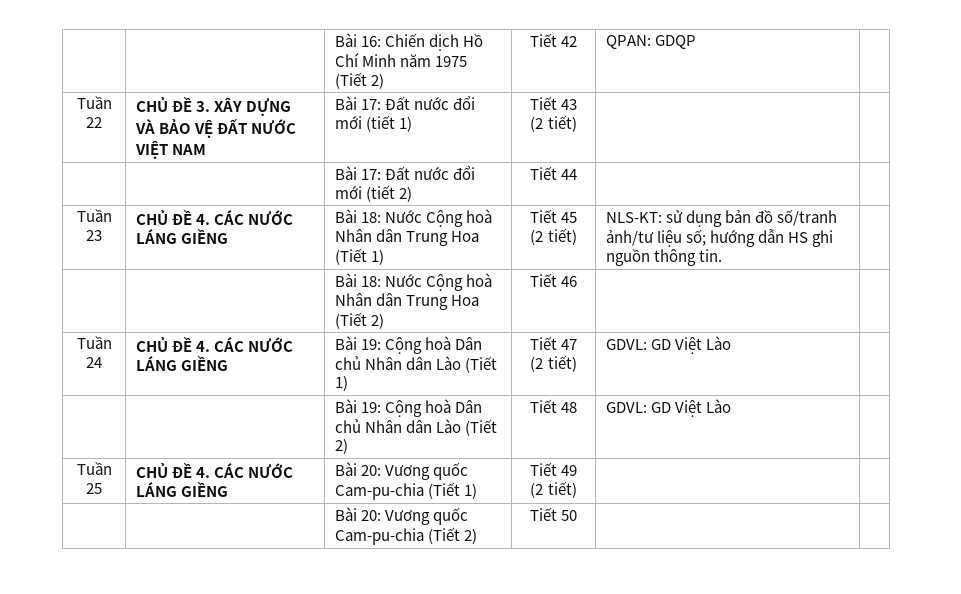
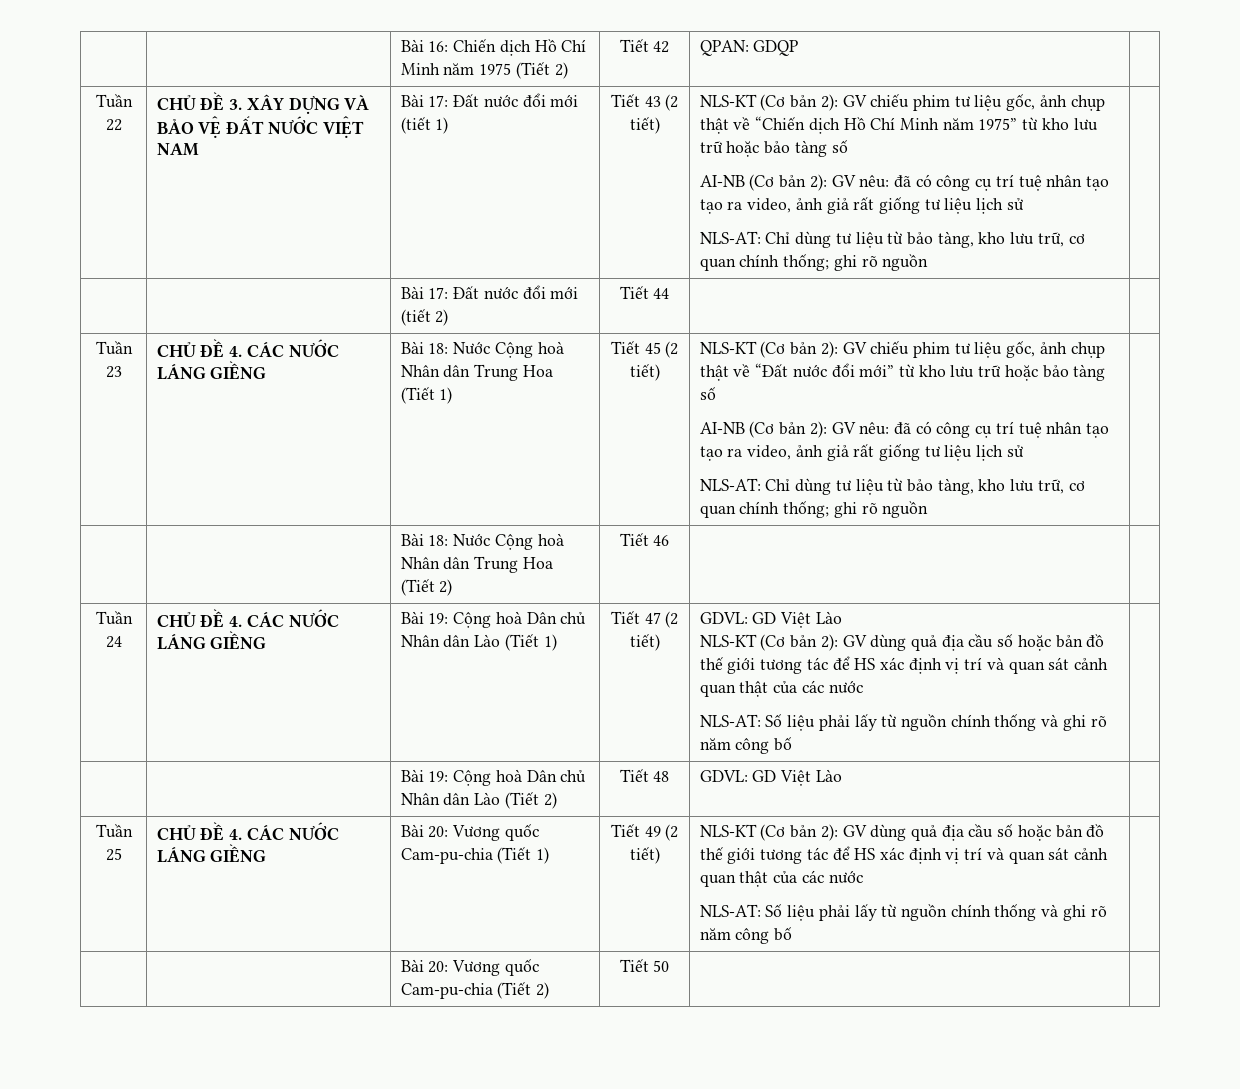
(577, 123) none -> [699,94,1105,111] [699,116,1098,134] [699,140,848,157] [699,174,1110,191] [699,197,1024,214] [699,231,1085,248] [699,254,929,271] NLS-KT (Cơ bản 2): GV chiếu phim tư liệu gốc, ảnh chụp thật về “Chiến dịch Hồ Chí Minh năm 1975” từ kho lưu trữ hoặc bảo tàng số // AI-NB (Cơ bản 2): GV nêu: đã có công cụ trí tuệ nhân tạo tạo ra video, ảnh giả rất giống tư liệu lịch sử // NLS-AT: Chỉ dùng tư liệu từ bảo tàng, kho lưu trữ, cơ quan chính thống; ghi rõ nguồn
[606,209,838,227] [606,229,834,247] [606,249,723,266] NLS-KT: sử dụng bản đồ số/tranh ảnh/tư liệu số; hướng dẫn HS ghi nguồn thông tin. -> [699,341,1105,358] [699,363,1106,381] [699,387,716,400] [699,421,1110,438] [699,444,1024,461] [699,478,1085,495] [699,501,929,518] NLS-KT (Cơ bản 2): GV chiếu phim tư liệu gốc, ảnh chụp thật về “Đất nước đổi mới” từ kho lưu trữ hoặc bảo tàng số // AI-NB (Cơ bản 2): GV nêu: đã có công cụ trí tuệ nhân tạo tạo ra video, ảnh giả rất giống tư liệu lịch sử // NLS-AT: Chỉ dùng tư liệu từ bảo tàng, kho lưu trữ, cơ quan chính thống; ghi rõ nguồn
(732, 343) none -> [699,634,1105,651] [699,656,1109,674] [699,680,863,697] [699,714,1107,731] [699,737,793,754] // NLS-KT (Cơ bản 2): GV dùng quả địa cầu số hoặc bản đồ thế giới tương tác để HS xác định vị trí và quan sát cảnh quan thật của các nước // NLS-AT: Số liệu phải lấy từ nguồn chính thống và ghi rõ năm công bố
(577, 489) none -> [699,824,1105,841] [699,846,1109,864] [699,870,863,887] [699,904,1107,921] [699,927,793,944] NLS-KT (Cơ bản 2): GV dùng quả địa cầu số hoặc bản đồ thế giới tương tác để HS xác định vị trí và quan sát cảnh quan thật của các nước // NLS-AT: Số liệu phải lấy từ nguồn chính thống và ghi rõ năm công bố

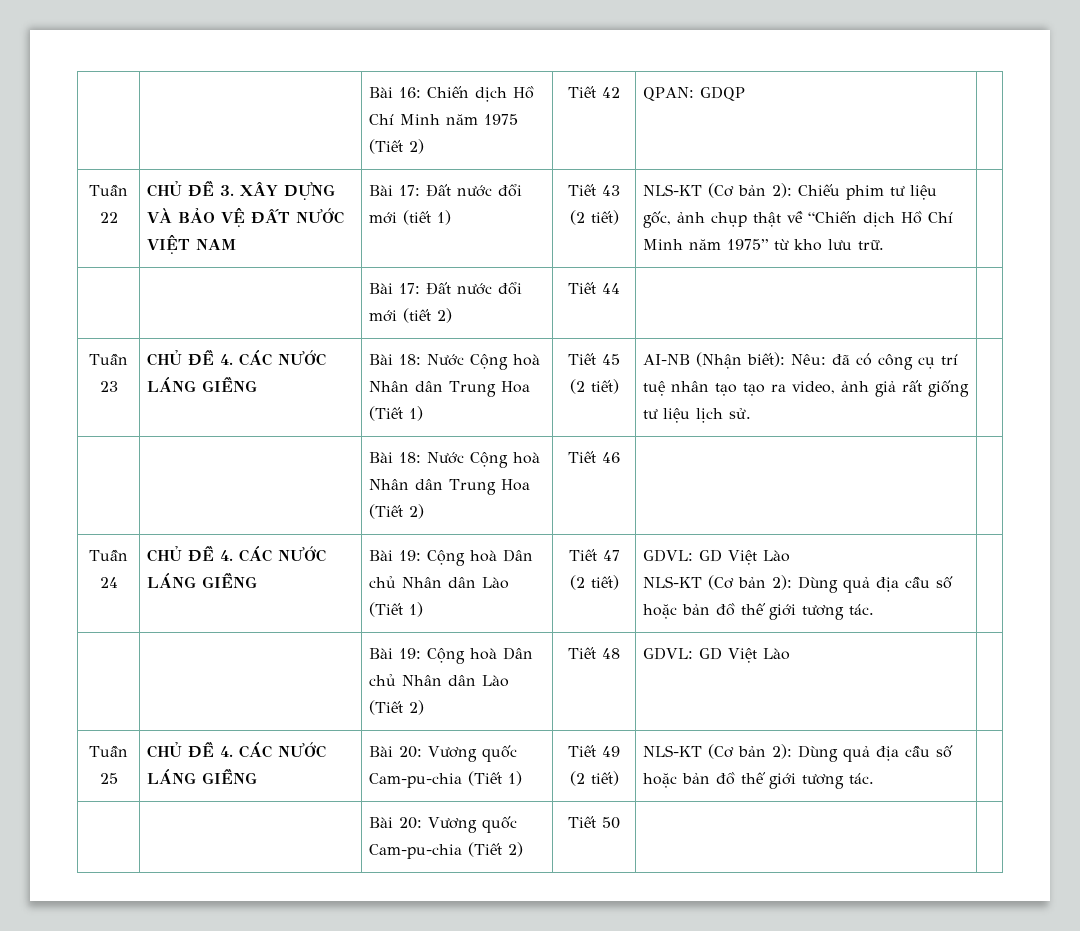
[842,94,910,108] GV chiếu -> [798,184,841,196] Chiếu
[699,140,848,157] [699,174,1110,191] [699,197,1024,214] [699,231,1085,248] [699,254,929,271] trữ hoặc bảo tàng số // AI-NB (Cơ bản 2): GV nêu: đã có công cụ trí tuệ nhân tạo tạo ra video, ảnh giả rất giống tư liệu lịch sử // NLS-AT: Chỉ dùng tư liệu từ bảo tàng, kho lưu trữ, cơ quan chính thống; ghi rõ nguồn -> [858,240,885,250] trữ.
[699,341,1105,358] [699,363,1106,381] [699,387,716,400] [699,421,890,438] NLS-KT (Cơ bản 2): GV chiếu phim tư liệu gốc, ảnh chụp thật về “Đất nước đổi mới” từ kho lưu trữ hoặc bảo tàng số // AI-NB (Cơ bản 2): GV nêu: -> [643,352,827,369] AI-NB (Nhận biết): Nêu:
[1006,445,1024,458] [699,478,1085,495] [699,501,929,518] sử // NLS-AT: Chỉ dùng tư liệu từ bảo tàng, kho lưu trữ, cơ quan chính thống; ghi rõ nguồn -> [729,408,752,419] sử.
[842,634,907,651] GV dùng -> [798,576,839,593] Dùng
[806,656,1109,674] [699,680,863,697] [699,714,1107,731] [699,737,793,754] tác để HS xác định vị trí và quan sát cảnh quan thật của các nước // NLS-AT: Số liệu phải lấy từ nguồn chính thống và ghi rõ năm công bố -> [849,604,875,615] tác.
[842,824,907,841] GV dùng -> [798,745,839,762] Dùng
[806,846,1109,864] [699,870,863,887] [699,904,1107,921] [699,927,793,944] tác để HS xác định vị trí và quan sát cảnh quan thật của các nước // NLS-AT: Số liệu phải lấy từ nguồn chính thống và ghi rõ năm công bố -> [849,773,875,784] tác.

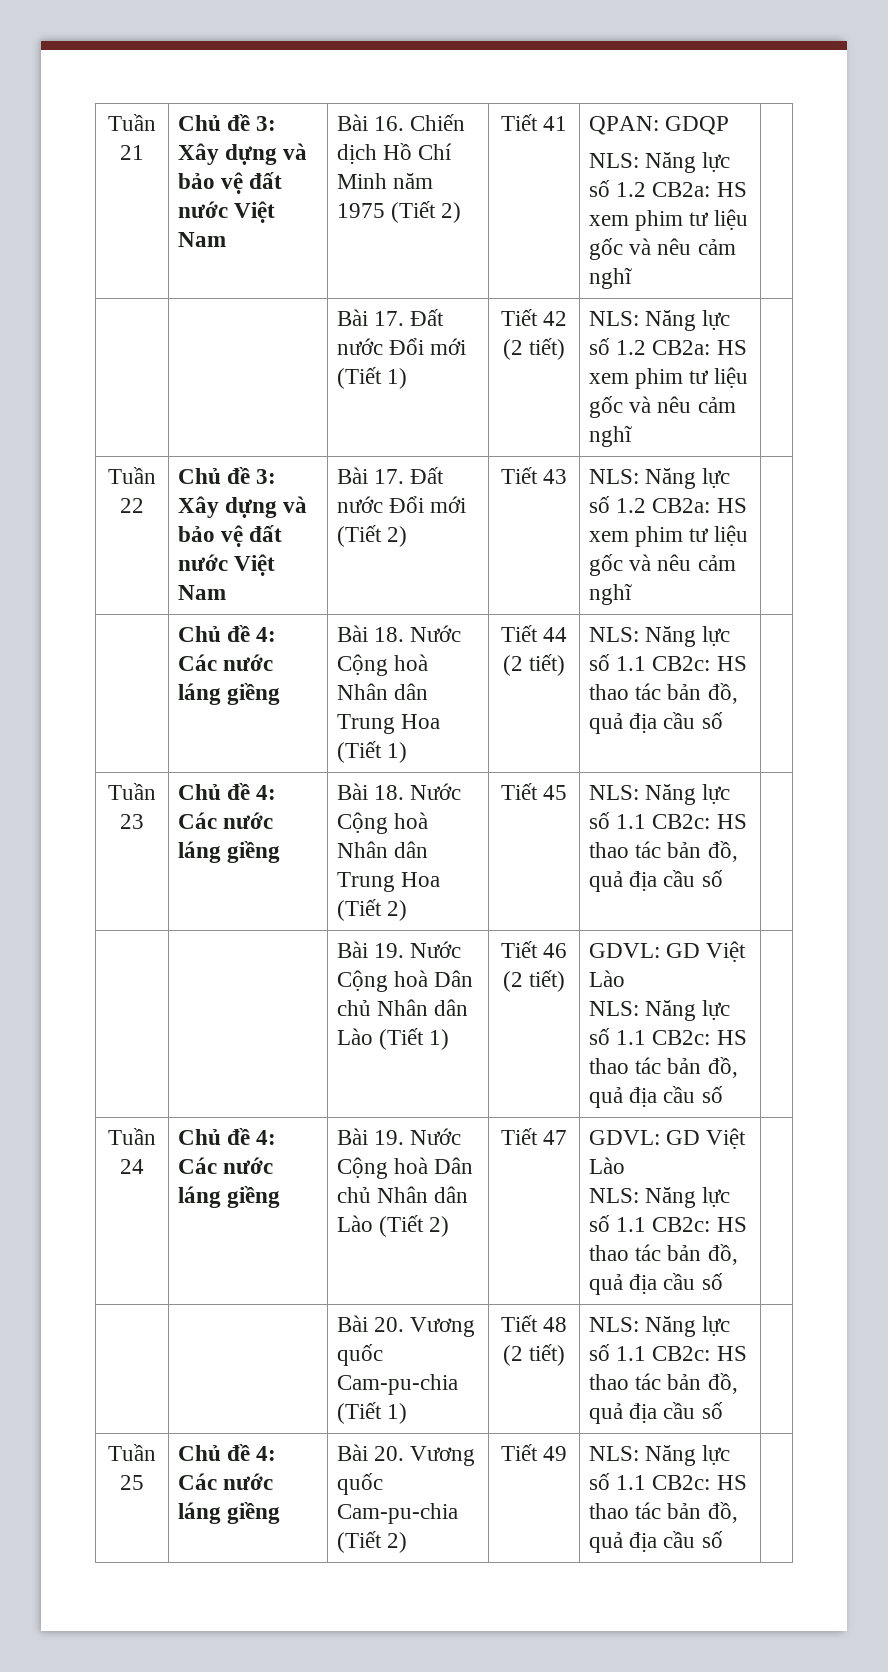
[369,87,422,98] | | Bài 16: -> [108,114,156,131] [120,145,144,160] [177,114,277,131] [177,143,308,165] [177,172,283,194] [177,201,276,223] [177,232,226,247] [336,114,405,131] Tuần 21 | Chủ đề 3: Xây dựng và bảo vệ đất nước Việt Nam | Bài 16.
[602,87,620,98] 42 -> [543,116,568,131] 41
[89,184,129,196] [99,212,118,223] [147,181,336,200] [147,208,345,227] [147,235,237,254] [369,184,523,197] [369,210,452,225] [568,184,620,196] [569,210,619,225] [643,183,938,200] [643,211,954,228] [643,239,885,251] [369,282,523,295] [369,308,453,323] [568,282,620,294] [89,353,129,365] [99,381,118,392] [147,350,327,366] [147,377,258,392] [369,354,422,365] | // Tuần 22 | CHỦ ĐỀ 3. XÂY DỰNG VÀ BẢO VỆ ĐẤT NƯỚC VIỆT NAM | Bài 17: Đất nước đổi mới (tiết 1) | Tiết 43 (2 tiết) | NLS-KT (Cơ bản 2): Chiếu phim tư liệu gốc, ảnh chụp thật về “Chiến dịch Hồ Chí Minh năm 1975” từ kho lưu trữ. | // | | Bài 17: Đất nước đổi mới (tiết 2) | Tiết 44 | | // Tuần 23 | CHỦ ĐỀ 4. CÁC NƯỚC LÁNG GIỀNG | Bài 18: -> [588,152,731,173] [588,180,747,197] [588,209,748,231] [588,238,736,260] [588,267,632,289] [336,309,445,326] [336,338,467,355] [336,367,408,389] [500,309,568,326] [502,338,566,360] [588,310,731,331] [588,338,747,355] [588,367,748,389] [588,396,736,418] [588,425,632,447] [108,467,156,484] [120,498,144,513] [177,467,277,484] [177,496,308,518] [177,525,283,547] [177,554,276,576] [177,585,226,600] [336,467,445,484] [336,496,467,513] [336,525,408,547] [500,467,568,484] [588,468,731,489] [588,496,747,513] [588,525,748,547] [588,554,736,576] [588,583,632,605] [177,625,277,642] [177,654,274,671] [177,683,281,705] [336,625,405,642] // NLS: Năng lực số 1.2 CB2a: HS xem phim tư liệu gốc và nêu cảm nghĩ | // | | Bài 17. Đất nước Đổi mới (Tiết 1) | Tiết 42 (2 tiết) | NLS: Năng lực số 1.2 CB2a: HS xem phim tư liệu gốc và nêu cảm nghĩ | // Tuần 22 | Chủ đề 3: Xây dựng và bảo vệ đất nước Việt Nam | Bài 17. Đất nước Đổi mới (Tiết 2) | Tiết 43 | NLS: Năng lực số 1.2 CB2a: HS xem phim tư liệu gốc và nêu cảm nghĩ | // | Chủ đề 4: Các nước láng giềng | Bài 18.
[602,354,620,365] [569,379,619,394] [643,352,959,370] [643,380,970,397] [643,408,752,423] [369,452,422,463] 45 (2 tiết) | AI-NB (Nhận biết): Nêu: đã có công cụ trí tuệ nhân tạo tạo ra video, ảnh giả rất giống tư liệu lịch sử. | // | | Bài 18: -> [543,627,568,642] [502,654,566,676] [588,626,731,647] [588,654,747,671] [588,683,738,704] [588,712,723,734] [108,783,156,800] [120,814,144,829] [177,783,277,800] [177,812,274,829] [177,841,281,863] [336,783,405,800] 44 (2 tiết) | NLS: Năng lực số 1.1 CB2c: HS thao tác bản đồ, quả địa cầu số | // Tuần 23 | Chủ đề 4: Các nước láng giềng | Bài 18.
[602,452,620,463] [89,549,129,561] [99,577,118,588] [147,546,327,562] [147,573,258,588] [369,550,422,561] 46 | | // Tuần 24 | CHỦ ĐỀ 4. CÁC NƯỚC LÁNG GIỀNG | Bài 19: -> [543,785,568,800] [588,784,731,805] [588,812,747,829] [588,841,738,862] [588,870,723,892] [336,941,462,958] 45 | NLS: Năng lực số 1.1 CB2c: HS thao tác bản đồ, quả địa cầu số | // | | Bài 19. Nước
[602,550,620,561] 47 -> [543,943,568,958] 46
[643,575,954,593] [643,603,875,620] [369,648,422,659] NLS-KT (Cơ bản 2): Dùng quả địa cầu số hoặc bản đồ thế giới tương tác. | // | | Bài 19: -> [588,1000,731,1021] [588,1028,747,1045] [588,1057,738,1078] [588,1086,723,1108] [108,1128,156,1145] [120,1159,144,1174] [177,1128,277,1145] [177,1157,274,1174] [177,1186,281,1208] [336,1128,462,1145] NLS: Năng lực số 1.1 CB2c: HS thao tác bản đồ, quả địa cầu số | // Tuần 24 | Chủ đề 4: Các nước láng giềng | Bài 19. Nước
[602,648,620,659] [643,647,791,663] [89,745,129,757] [99,773,118,784] [147,742,327,758] [147,769,258,784] [369,746,423,758] 48 | GDVL: GD Việt Lào | // Tuần 25 | CHỦ ĐỀ 4. CÁC NƯỚC LÁNG GIỀNG | Bài 20: -> [543,1130,568,1145] [588,1128,747,1149] [588,1157,625,1174] [588,1187,731,1208] [588,1215,747,1232] [588,1244,738,1265] [588,1273,723,1295] [336,1315,405,1332] 47 | GDVL: GD Việt Lào // NLS: Năng lực số 1.1 CB2c: HS thao tác bản đồ, quả địa cầu số | // | | Bài 20.
[602,746,620,757] [569,771,619,786] [643,744,954,762] [643,772,875,789] [369,817,423,829] 49 (2 tiết) | NLS-KT (Cơ bản 2): Dùng quả địa cầu số hoặc bản đồ thế giới tương tác. | // | | Bài 20: -> [543,1317,568,1332] [502,1344,566,1366] [588,1316,731,1337] [588,1344,747,1361] [588,1373,738,1394] [588,1402,723,1424] [108,1444,156,1461] [120,1475,144,1490] [177,1444,277,1461] [177,1473,274,1490] [177,1502,281,1524] [336,1444,405,1461] 48 (2 tiết) | NLS: Năng lực số 1.1 CB2c: HS thao tác bản đồ, quả địa cầu số | // Tuần 25 | Chủ đề 4: Các nước láng giềng | Bài 20.
[602,817,620,829] 50 | -> [543,1446,568,1461] [588,1445,731,1466] [588,1473,747,1490] [588,1502,738,1523] [588,1531,723,1553] 49 | NLS: Năng lực số 1.1 CB2c: HS thao tác bản đồ, quả địa cầu số

